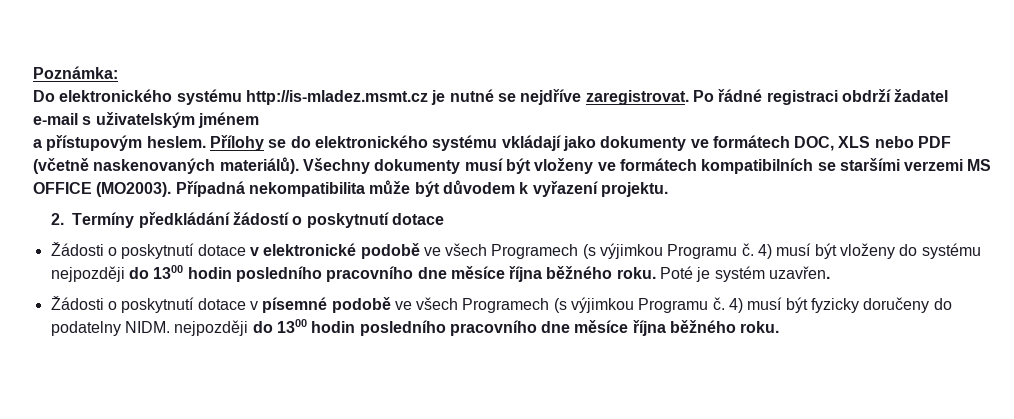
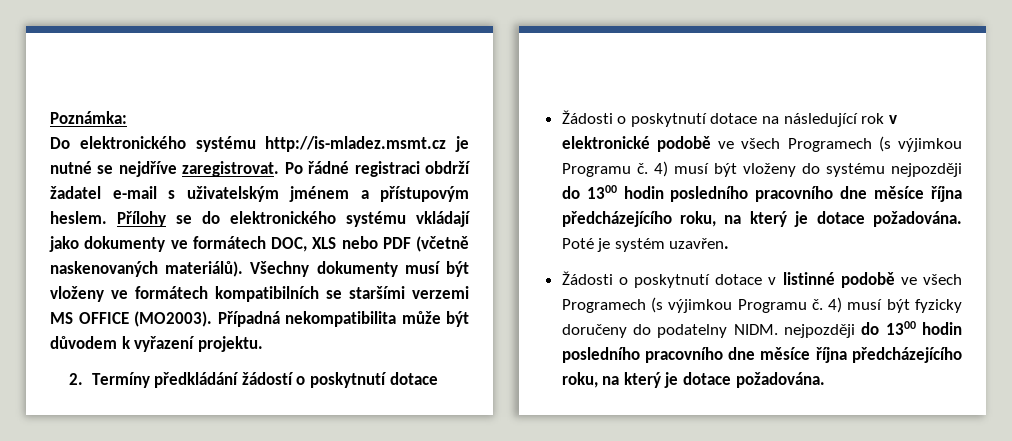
(259, 120) // -> (349, 194) none
(246, 250) none -> [762,113,885,127] na následující rok
[546,266,656,279] běžného roku. -> [561,211,962,227] předcházejícího roku, na který je dotace požadována.
[262,297,328,313] písemné -> [782,272,835,285] listinné
[670,320,780,333] běžného roku. -> [852,347,962,363] [561,372,825,388] předcházejícího roku, na který je dotace požadována.

